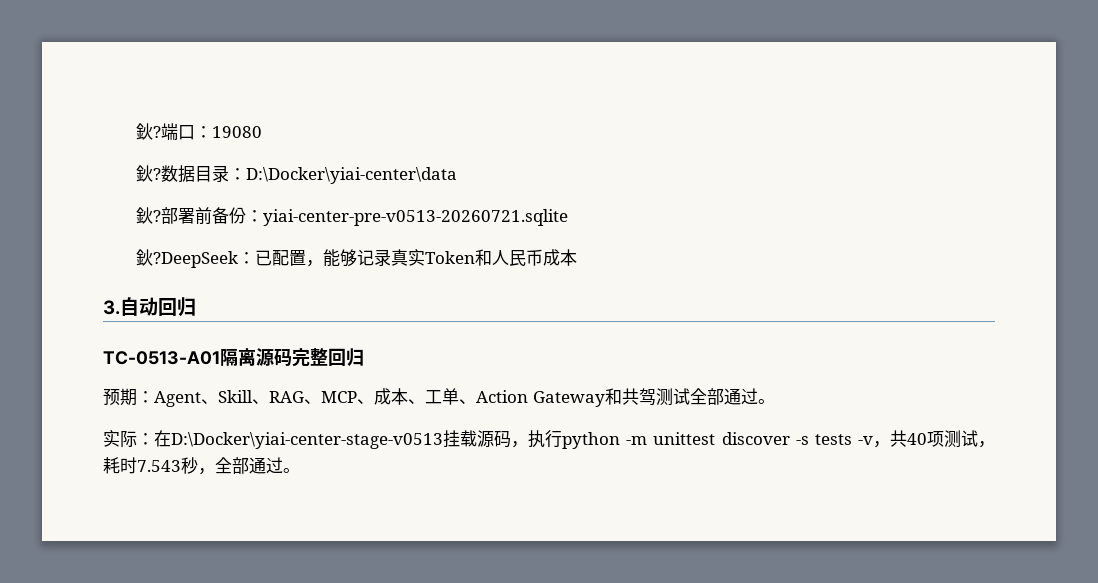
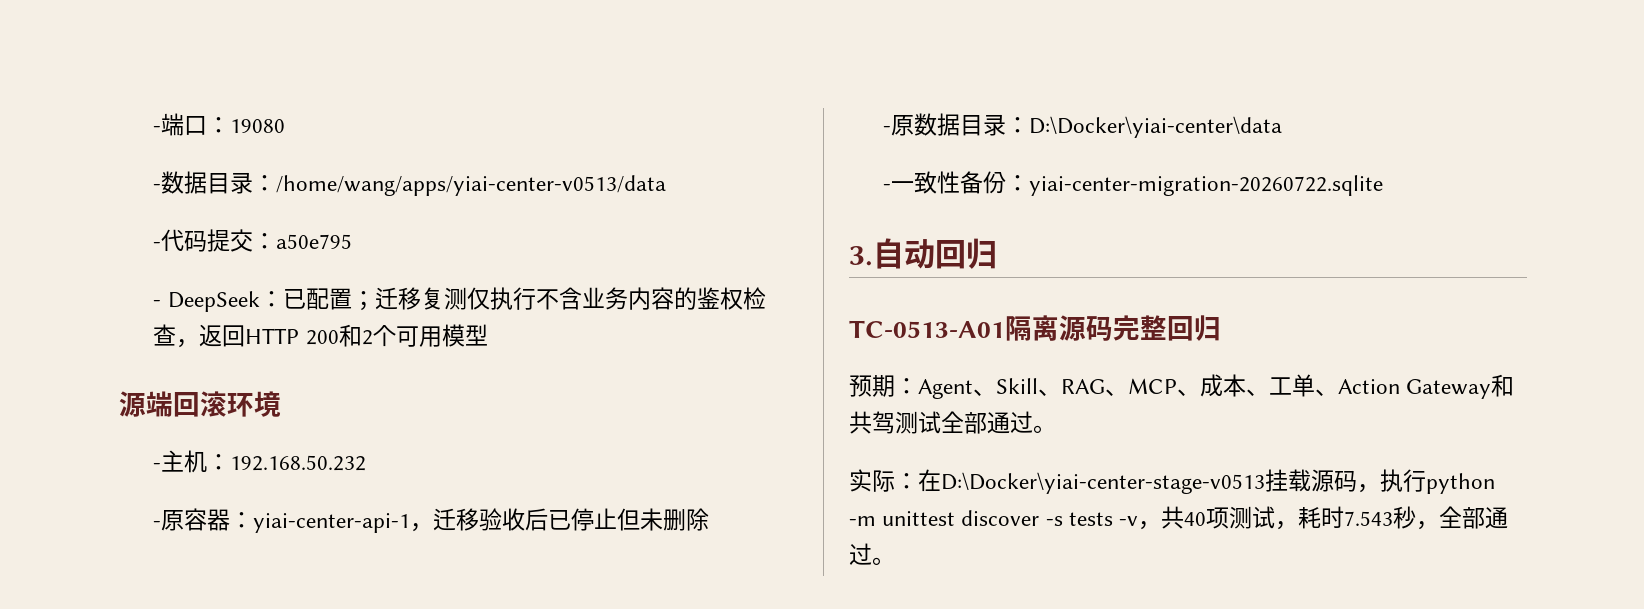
[136,123,162,140] 鈥? -> [153,126,162,133] -
[136,165,458,184] [136,207,569,226] [136,249,578,268] 鈥?数据目录：D:\Docker\yiai-center\data // 鈥?部署前备份：yiai-center-pre-v0513-20260721.sqlite // 鈥?DeepSeek：已配置，能够记录真实Token和人民币成本 -> [153,171,667,196] [153,229,353,252] [153,287,766,312] [153,324,488,348] [119,391,281,417] [153,450,367,473] [153,508,710,533] [883,113,1283,138] [883,171,1384,196] -数据目录：/home/wang/apps/yiai-center-v0513/data // -代码提交：a50e795 // - DeepSeek：已配置；迁移复测仅执行不含业务内容的鉴权检查，返回HTTP 200和2个可用模型 // 源端回滚环境 // -主机：192.168.50.232 // -原容器：yiai-center-api-1，迁移验收后已停止但未删除 // -原数据目录：D:\Docker\yiai-center\data // -一致性备份：yiai-center-migration-20260722.sqlite

